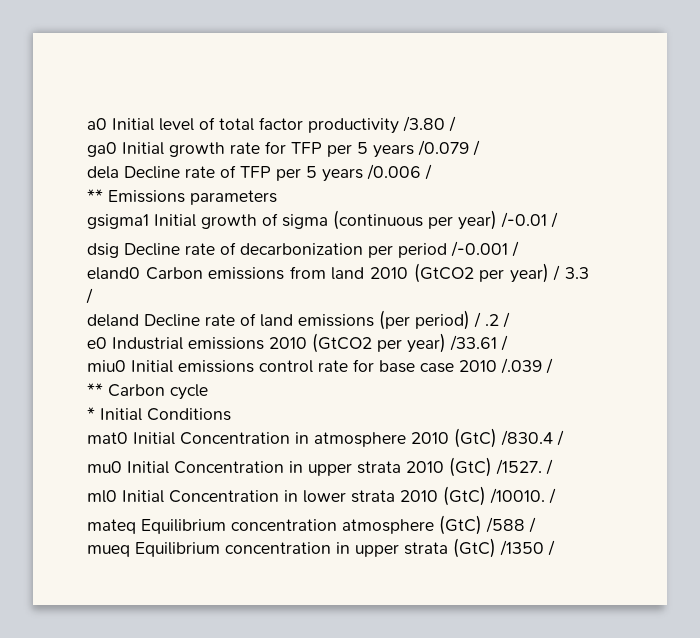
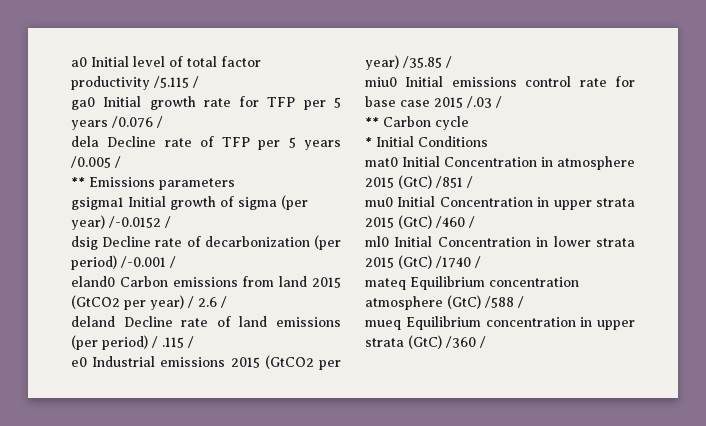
[403,116,445,132] /3.80 -> [154,76,189,88] /5.115
[418,140,469,156] /0.079 -> [112,116,153,128] /0.076
[367,164,421,180] /0.006 -> [71,156,111,168] /0.005
[333,210,547,230] (continuous per year) /-0.01 -> [281,195,308,210] [71,215,161,230] (per year) /-0.0152
[368,243,447,258] per period -> [314,235,341,250] [71,255,117,270] (per period)
[370,267,408,279] 2010 -> [312,277,341,288] 2015
[565,267,590,279] 3.3 -> [198,297,217,307] 2.6
[485,314,499,326] .2 -> [162,337,184,348] .115
[269,333,497,353] 2010 (GtCO2 per year) /33.61 -> [230,355,341,370] [365,55,442,70] 2015 (GtCO2 per year) /35.85
[459,358,542,374] 2010 /.039 -> [434,96,492,108] 2015 /.03
[411,428,553,448] 2010 (GtC) /830.4 -> [365,175,463,189] 2015 (GtC) /851
[406,457,542,477] 2010 (GtC) /1527. -> [365,215,465,229] 2015 (GtC) /460
[400,486,545,506] 2010 (GtC) /10010. -> [365,255,471,269] 2015 (GtC) /1740
[500,540,544,556] /1350 -> [446,336,476,348] /360

